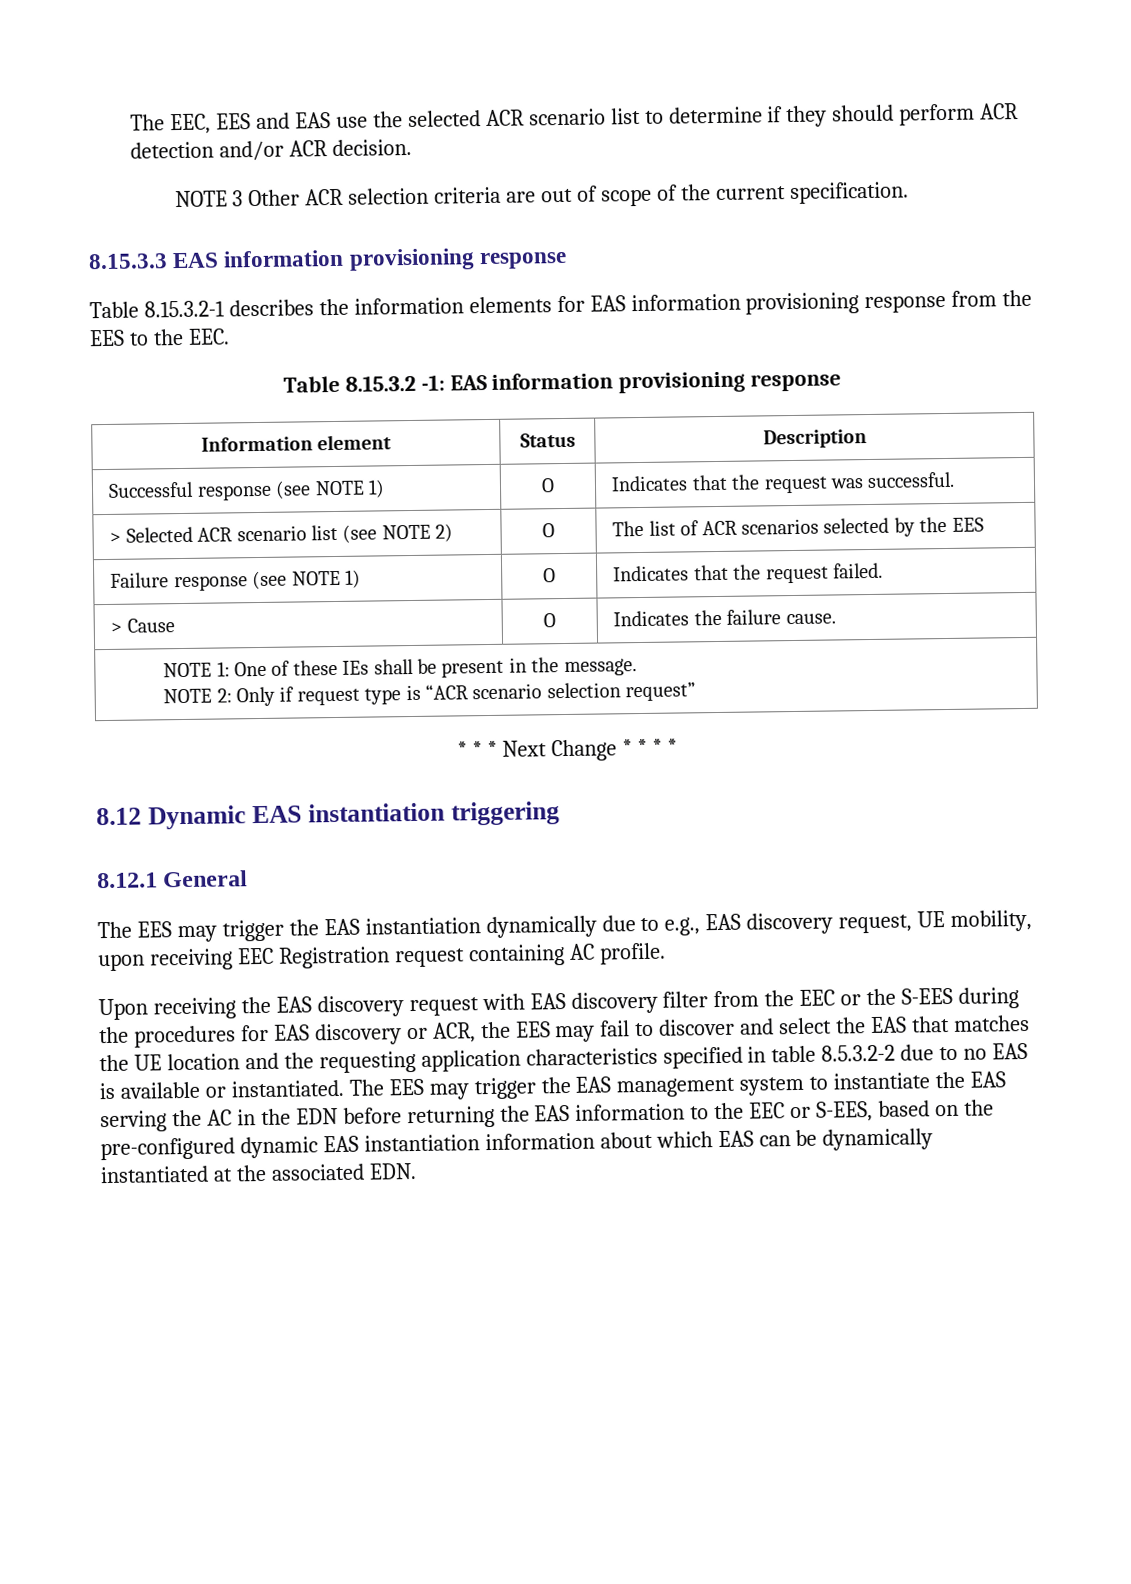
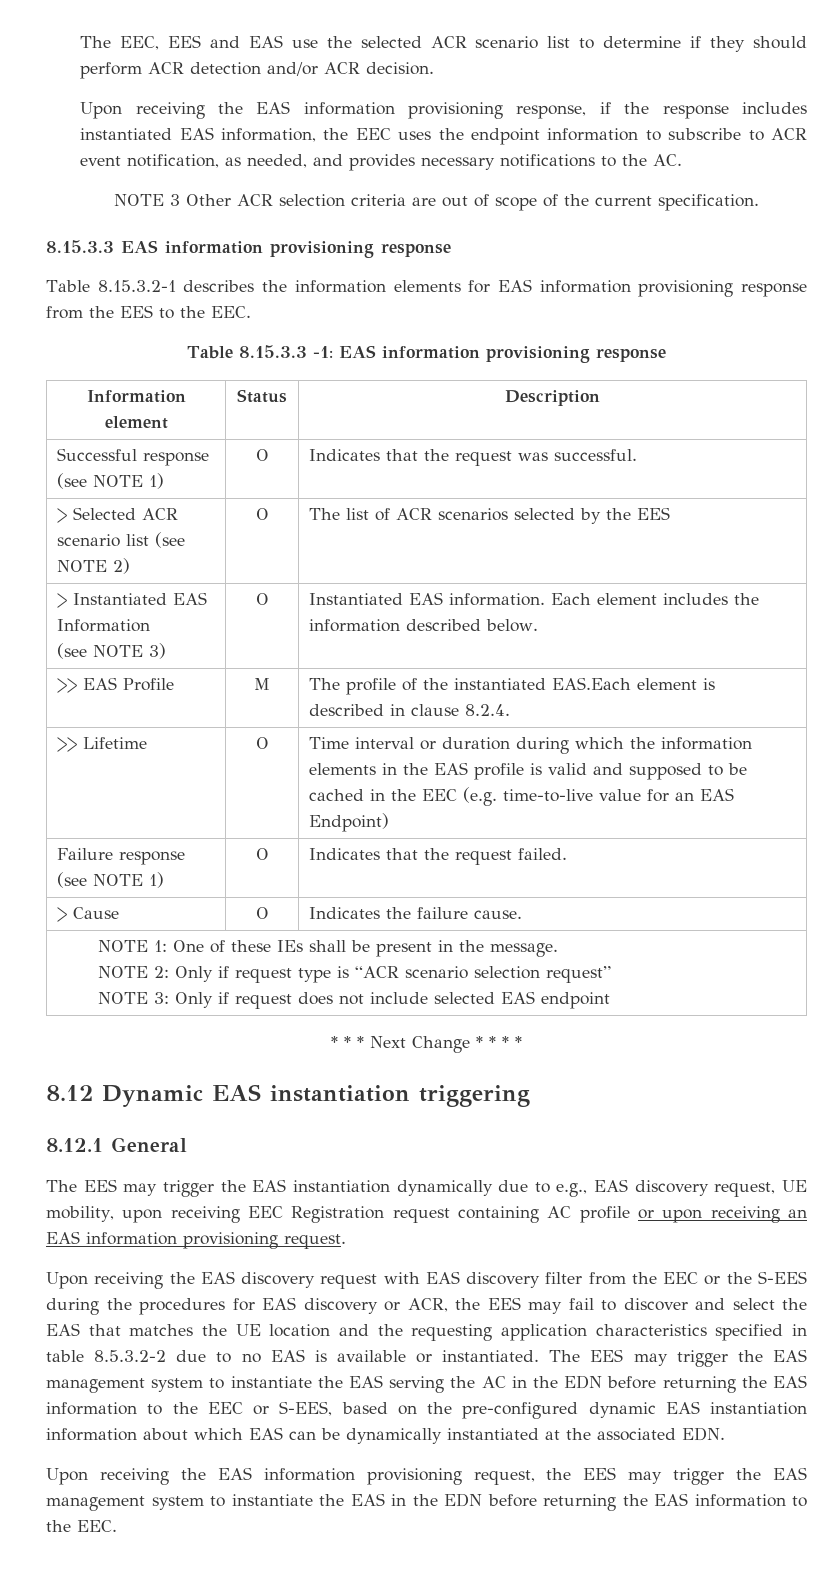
(413, 147) none -> [80,101,807,119] [80,127,807,145] [80,154,683,171] // Upon receiving the EAS information provisioning response, if the response includes instantiated EAS information, the EEC uses the endpoint information to subscribe to ACR event notification, as needed, and provides necessary notifications to the AC.
[344,374,416,392] 8.15.3.2 -> [238,345,307,358] 8.15.3.3
(984, 524) none -> [57,592,208,608] [57,619,151,632] [57,643,167,659] [255,593,269,605] [309,592,760,606] [309,619,539,632] [57,677,175,693] [254,678,270,690] [309,677,716,695] [309,704,511,716] [57,737,148,752] [255,737,269,749] [309,737,753,754] [309,762,748,780] [309,787,735,806] [309,813,390,832] // > Instantiated EAS Information // (see NOTE 3) | O | Instantiated EAS information. Each element includes the information described below. // >> EAS Profile | M | The profile of the instantiated EAS.Each element is described in clause 8.2.4. // >> Lifetime | O | Time interval or duration during which the information elements in the EAS profile is valid and supposed to be cached in the EEC (e.g. time-to-live value for an EAS Endpoint)
(697, 692) none -> [98,991,611,1009] // NOTE 3: Only if request does not include selected EAS endpoint
[598,942,666,965] profile. -> [579,1206,807,1223] [46,1231,346,1249] profile or upon receiving an EAS information provisioning request.
(417, 1171) none -> [46,1467,807,1485] [46,1493,807,1511] [46,1520,117,1532] // Upon receiving the EAS information provisioning request, the EES may trigger the EAS management system to instantiate the EAS in the EDN before returning the EAS information to the EEC.

